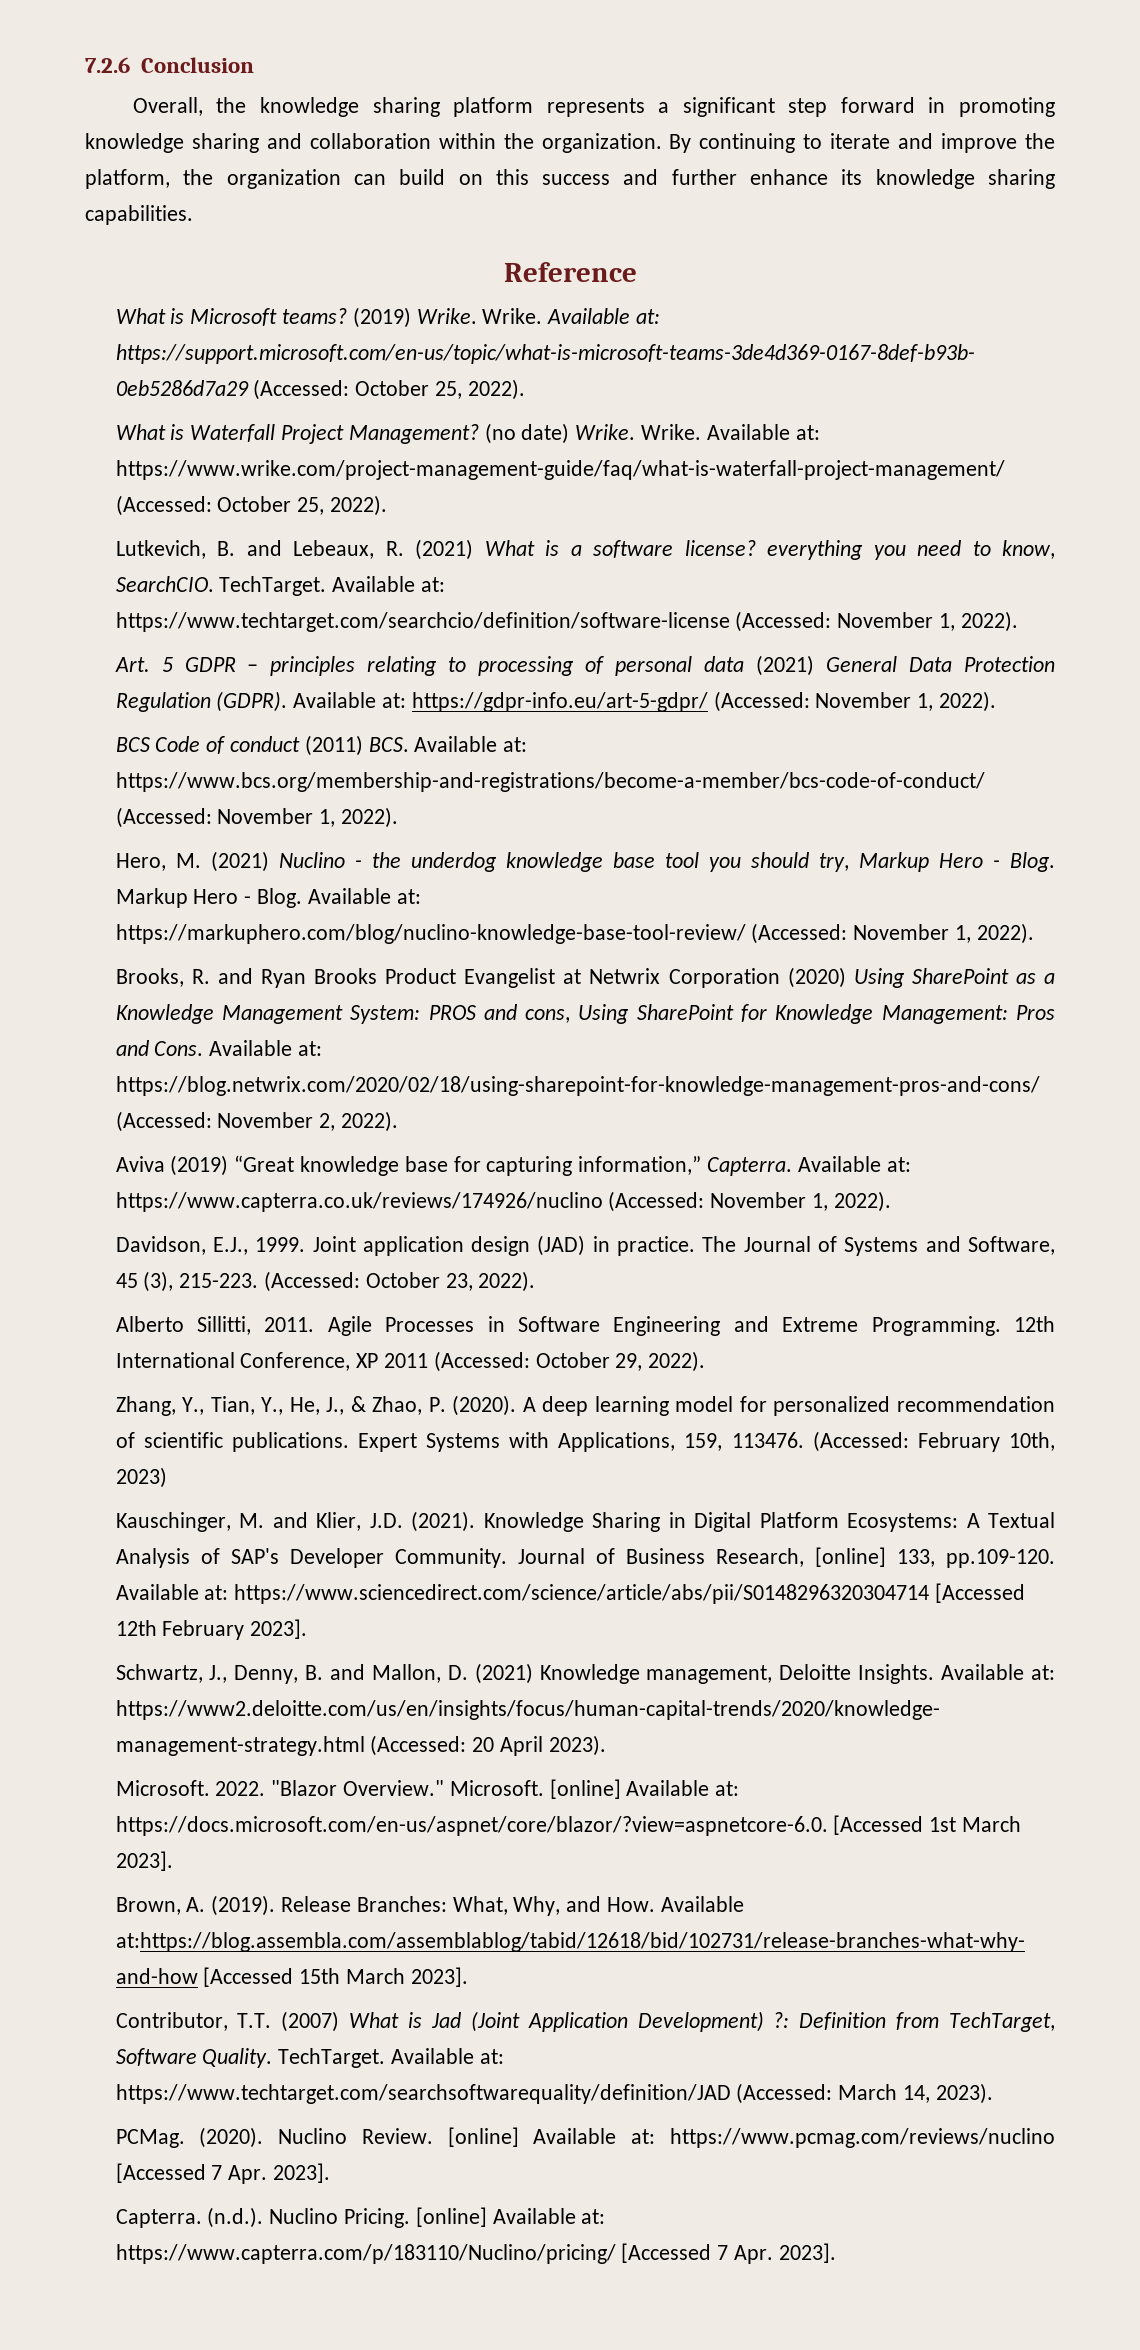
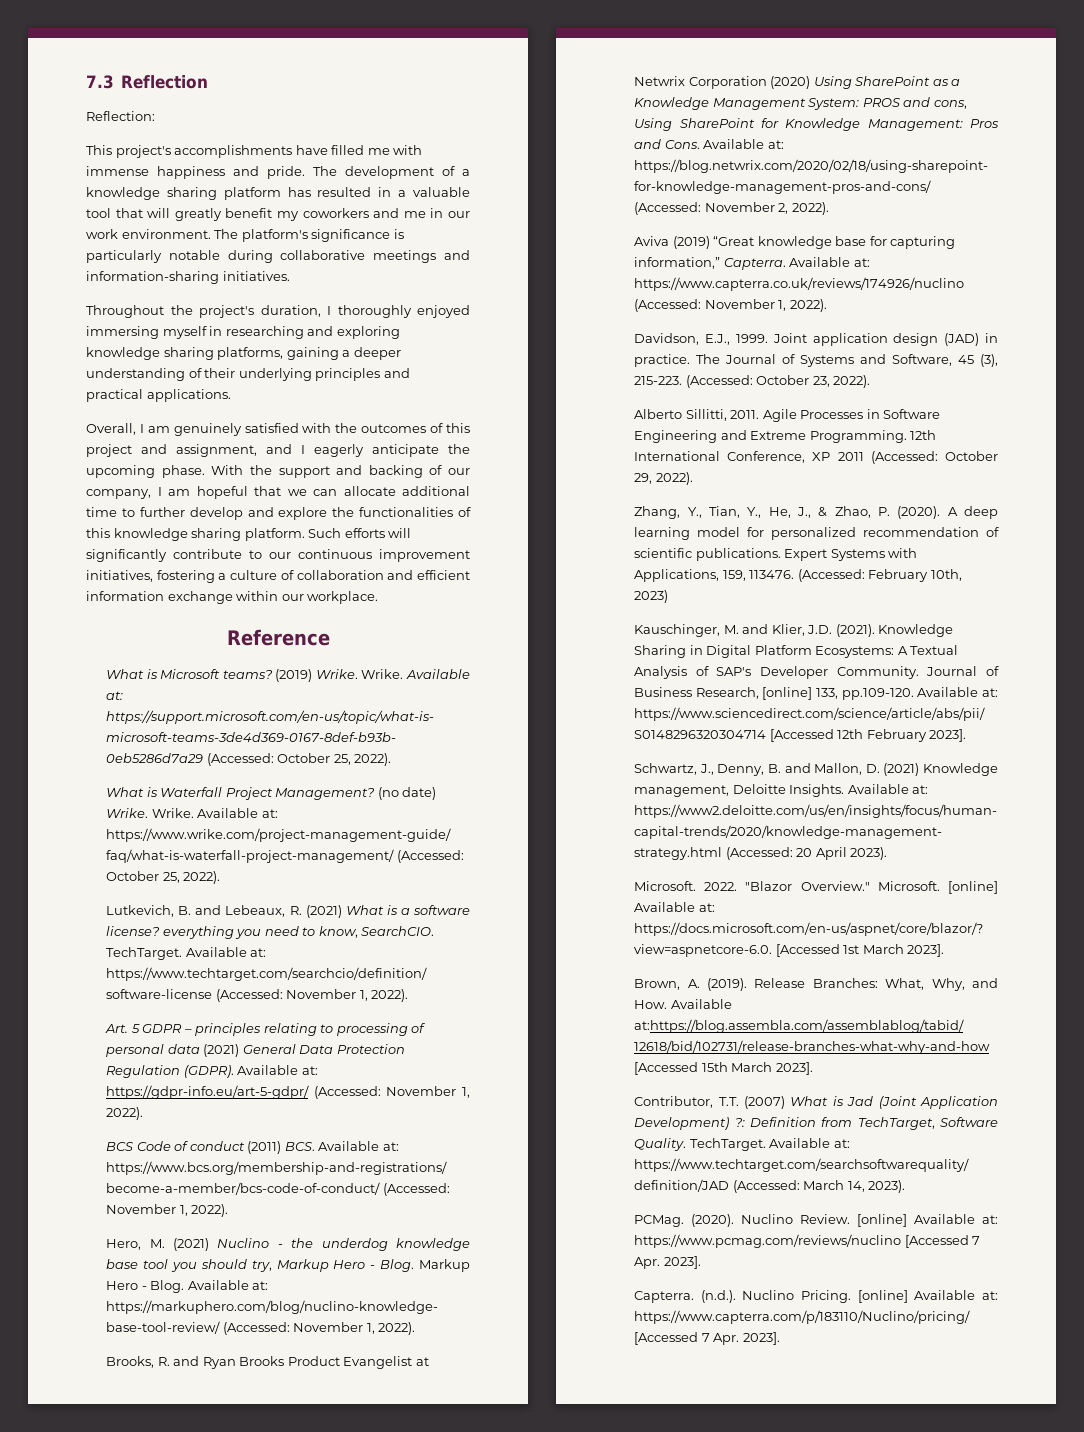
[85,57,254,73] [132,97,1055,117] [85,133,1055,153] [85,169,1055,189] [85,205,193,225] 7.2.6 Conclusion // Overall, the knowledge sharing platform represents a significant step forward in promoting knowledge sharing and collaboration within the organization. By continuing to iterate and improve the platform, the organization can build on this success and further enhance its knowledge sharing capabilities. -> [86,75,208,89] [86,111,155,121] [86,145,423,158] [86,166,470,179] [86,187,470,200] [86,208,471,221] [86,229,404,242] [86,250,471,263] [86,271,290,284] [86,305,470,318] [86,326,400,339] [86,347,401,360] [86,368,410,381] [86,389,231,402] [86,423,470,436] [86,444,470,457] [86,465,470,478] [86,486,470,499] [86,507,471,520] [86,528,412,541] [86,549,470,562] [86,570,471,583] [86,591,379,604] 7.3 Reflection // Reflection: // This project's accomplishments have filled me with immense happiness and pride. The development of a knowledge sharing platform has resulted in a valuable tool that will greatly benefit my coworkers and me in our work environment. The platform's significance is particularly notable during collaborative meetings and information-sharing initiatives. // Throughout the project's duration, I thoroughly enjoyed immersing myself in researching and exploring knowledge sharing platforms, gaining a deeper understanding of their underlying principles and practical applications. // Overall, I am genuinely satisfied with the outcomes of this project and assignment, and I eagerly anticipate the upcoming phase. With the support and backing of our company, I am hopeful that we can allocate additional time to further develop and explore the functionalities of this knowledge sharing platform. Such efforts will significantly contribute to our continuous improvement initiatives, fostering a culture of collaboration and efficient information exchange within our workplace.

